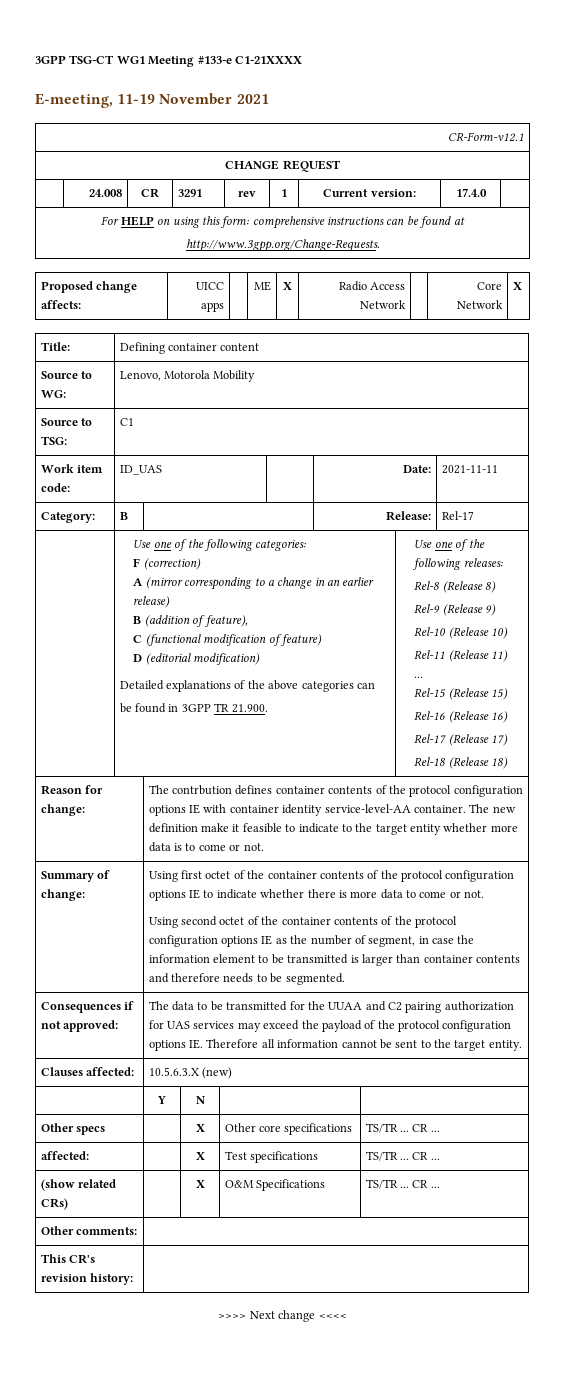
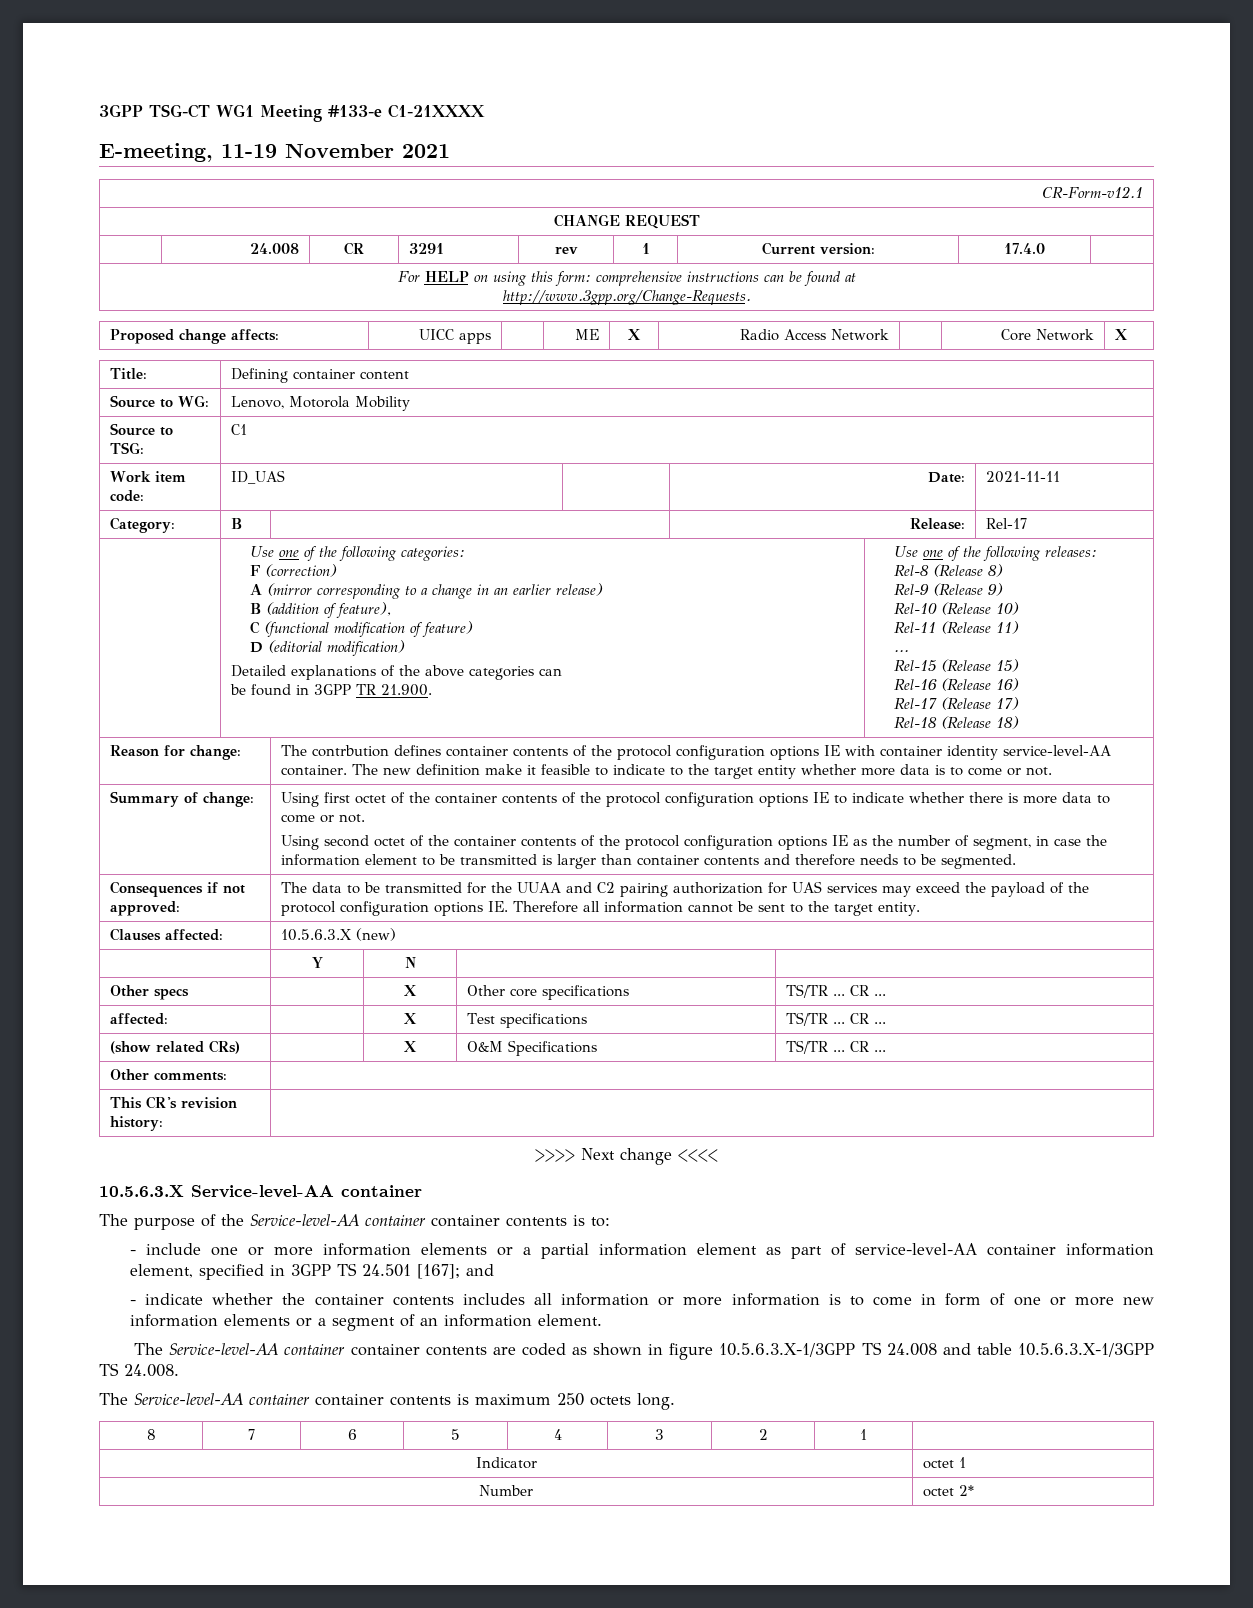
(347, 1316) none -> [99,1185,422,1198] [99,1214,610,1230] [130,1243,1155,1259] [130,1263,495,1280] [130,1293,1155,1306] [130,1314,603,1331] [134,1342,1155,1360] [99,1363,179,1377] [99,1393,675,1410] [146,1429,156,1440] [248,1429,255,1440] [347,1429,357,1440] [451,1429,460,1440] [553,1429,562,1440] [655,1429,664,1440] [758,1429,768,1440] [860,1429,867,1440] [475,1457,537,1469] [922,1457,966,1469] [479,1485,533,1496] [922,1485,974,1497] // 10.5.6.3.X Service-level-AA container // The purpose of the Service-level-AA container container contents is to: // - include one or more information elements or a partial information element as part of service-level-AA container information element, specified in 3GPP TS 24.501 [167]; and // - indicate whether the container contents includes all information or more information is to come in form of one or more new information elements or a segment of an information element. // The Service-level-AA container container contents are coded as shown in figure 10.5.6.3.X-1/3GPP TS 24.008 and table 10.5.6.3.X-1/3GPP TS 24.008. // The Service-level-AA container container contents is maximum 250 octets long. // 8 | 7 | 6 | 5 | 4 | 3 | 2 | 1 | // Indicator | octet 1 // Number | octet 2*

